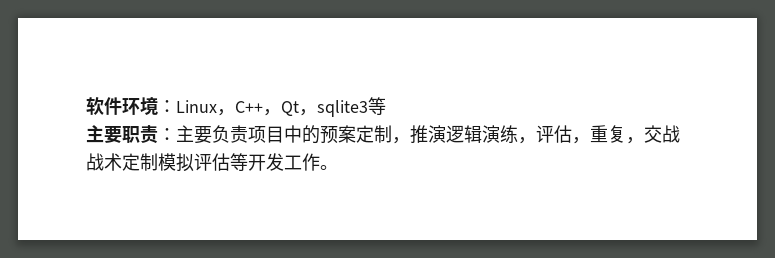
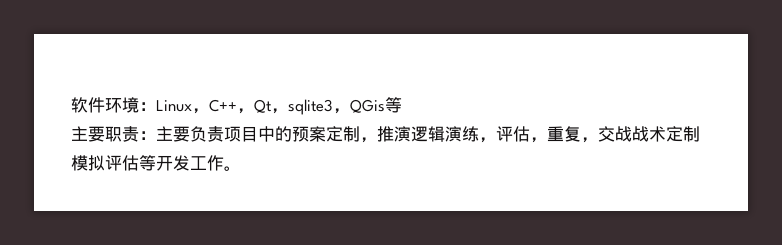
(368, 108) none -> [333,99,385,114] ，QGis

